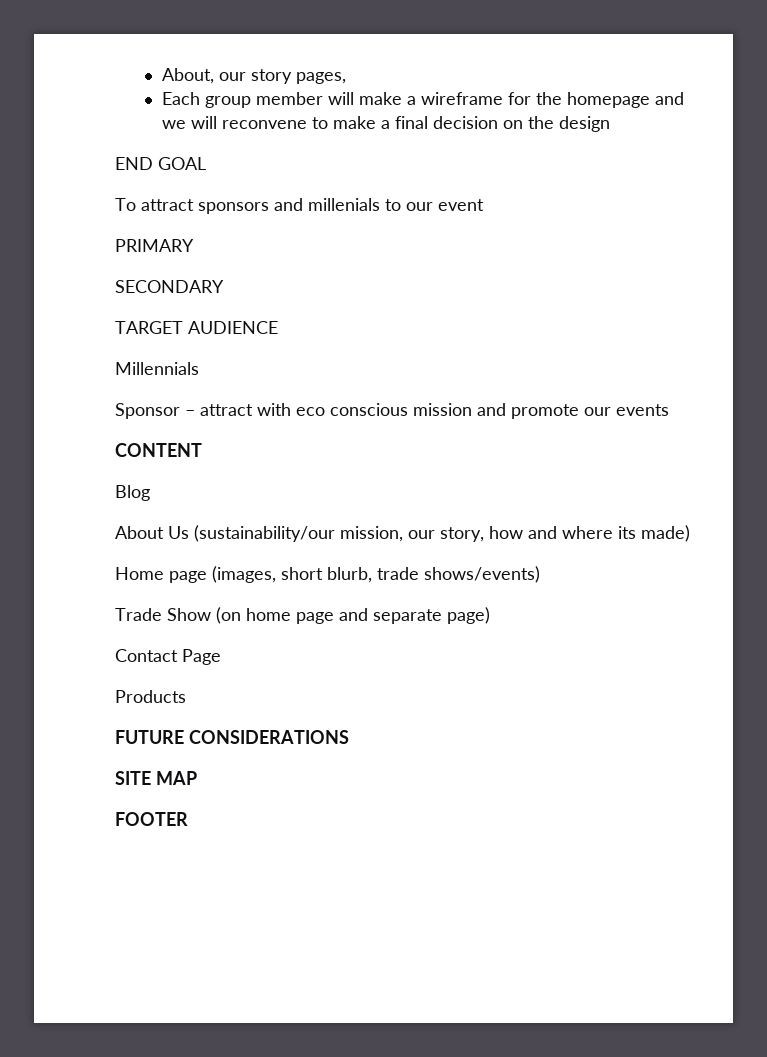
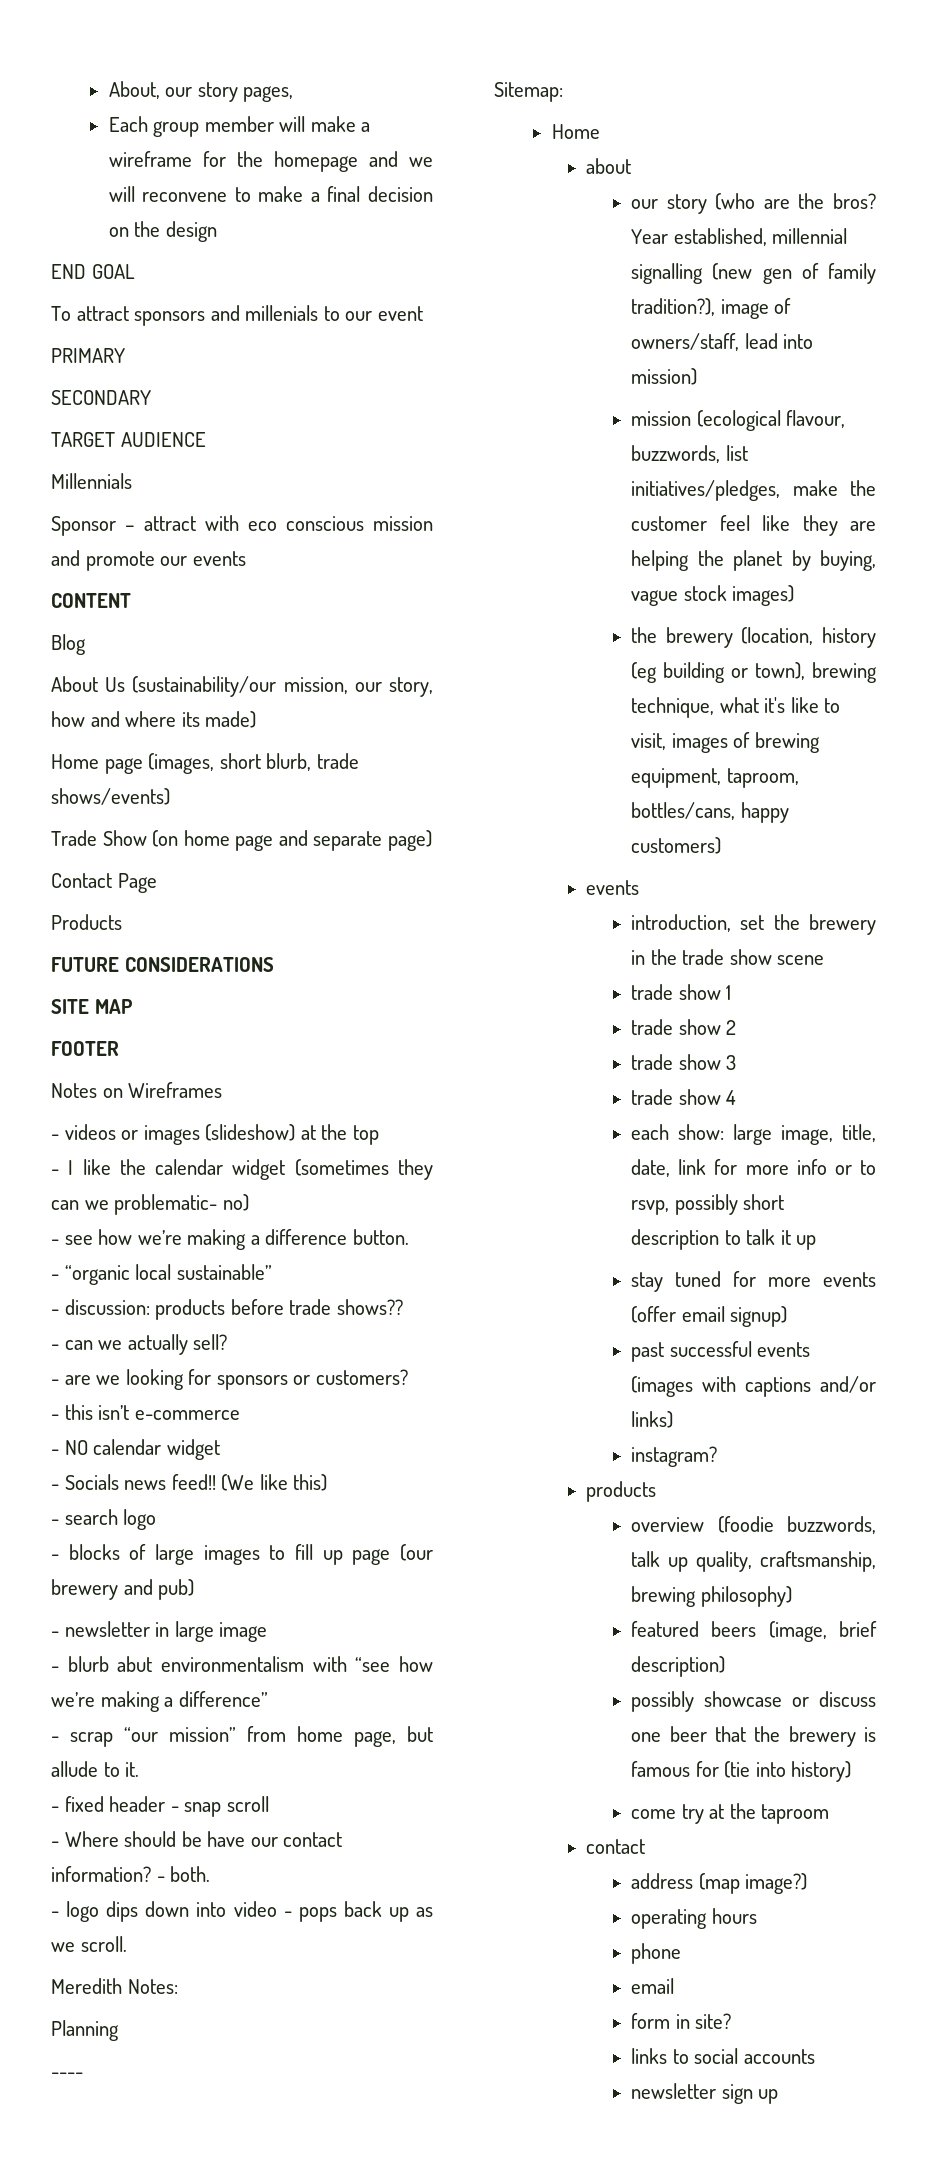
(188, 819) none -> [51,1082,223,1098] [51,1124,379,1145] [51,1159,433,1180] [51,1194,249,1215] [51,1229,409,1250] [51,1264,272,1285] [51,1299,403,1320] [51,1334,228,1355] [51,1369,408,1390] [51,1404,240,1420] [51,1439,220,1460] [51,1474,328,1491] [51,1509,157,1530] [51,1544,434,1565] [51,1579,195,1600] [51,1621,268,1642] [51,1656,434,1672] [51,1691,268,1712] [51,1726,433,1747] [51,1761,140,1777] [51,1796,269,1817] [51,1831,343,1847] [51,1866,211,1882] [51,1901,434,1922] [51,1936,127,1952] [51,1978,178,1994] [51,2020,119,2041] [51,2072,83,2078] [494,82,563,102] [551,124,600,139] [586,158,632,174] [631,193,876,214] [631,228,848,246] [631,263,876,284] [631,298,792,319] [631,333,814,351] [631,368,698,385] [631,410,846,431] [631,445,748,463] [631,480,876,501] [631,515,876,536] [631,550,876,571] [631,585,795,606] [631,627,876,648] [631,662,877,683] [631,697,841,718] [631,732,820,753] [631,768,799,788] [631,802,789,823] [631,837,722,854] [586,880,640,895] [631,914,876,935] [631,949,825,965] [631,984,732,1000] [631,1019,737,1035] [631,1054,737,1070] [631,1089,737,1105] [631,1124,876,1145] [631,1159,876,1177] [631,1194,785,1215] [631,1229,817,1250] [631,1271,876,1292] [631,1306,788,1327] [631,1341,811,1362] [631,1376,877,1397] [631,1411,674,1428] [631,1446,718,1467] [586,1481,657,1502] [631,1516,876,1534] [631,1551,876,1572] [631,1586,792,1607] [631,1621,877,1642] [631,1656,726,1677] [631,1691,876,1712] [631,1726,876,1747] [631,1761,852,1782] [631,1803,830,1824] [586,1839,646,1854] [631,1873,808,1894] [631,1908,757,1929] [631,1943,682,1964] [631,1978,675,1994] [631,2013,732,2029] [631,2048,815,2064] [631,2083,779,2104] // Notes on Wireframes // - videos or images (slideshow) at the top // - I like the calendar widget (sometimes they can we problematic- no) // - see how we’re making a difference button. // - “organic local sustainable” // - discussion: products before trade shows?? // - can we actually sell? // - are we looking for sponsors or customers? // - this isn’t e-commerce // - NO calendar widget // - Socials news feed!! (We like this) // - search logo // - blocks of large images to fill up page (our brewery and pub) // - newsletter in large image // - blurb abut environmentalism with “see how we’re making a difference” // - scrap “our mission” from home page, but allude to it. // - fixed header - snap scroll // - Where should be have our contact information? - both. // - logo dips down into video - pops back up as we scroll. // Meredith Notes: // Planning // ---- // Sitemap: // Home // about // our story (who are the bros? Year established, millennial signalling (new gen of family tradition?), image of owners/staff, lead into mission) // mission (ecological flavour, buzzwords, list initiatives/pledges, make the customer feel like they are helping the planet by buying, vague stock images) // the brewery (location, history (eg building or town), brewing technique, what it's like to visit, images of brewing equipment, taproom, bottles/cans, happy customers) // events // introduction, set the brewery in the trade show scene // trade show 1 // trade show 2 // trade show 3 // trade show 4 // each show: large image, title, date, link for more info or to rsvp, possibly short description to talk it up // stay tuned for more events (offer email signup) // past successful events (images with captions and/or links) // instagram? // products // overview (foodie buzzwords, talk up quality, craftsmanship, brewing philosophy) // featured beers (image, brief description) // possibly showcase or discuss one beer that the brewery is famous for (tie into history) // come try at the taproom // contact // address (map image?) // operating hours // phone // email // form in site? // links to social accounts // newsletter sign up

